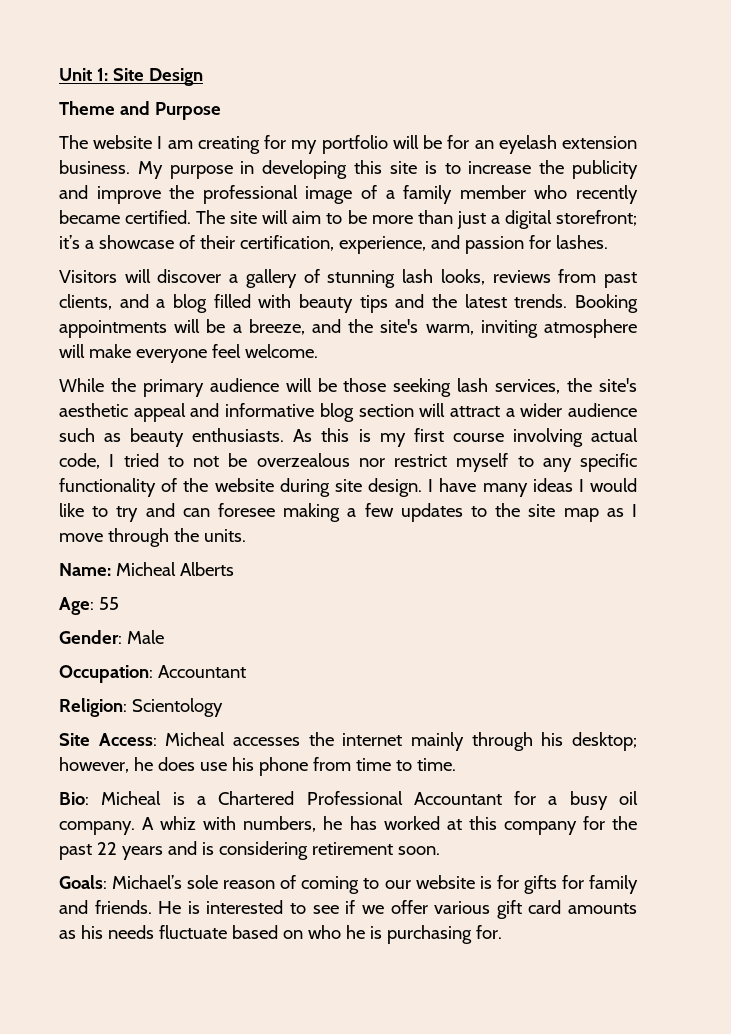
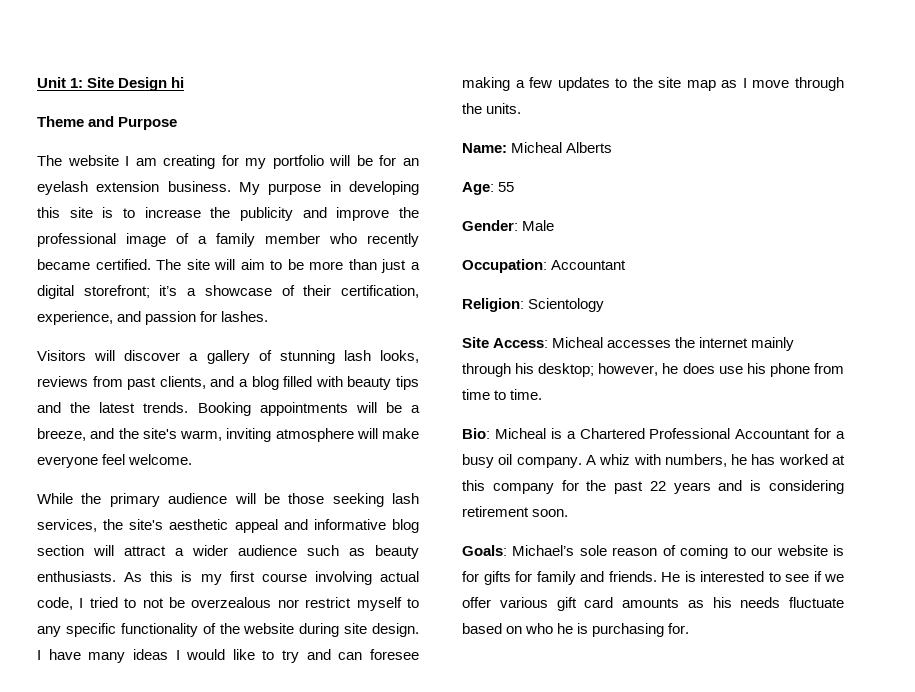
(203, 77) none -> [171,77,185,88] hi

